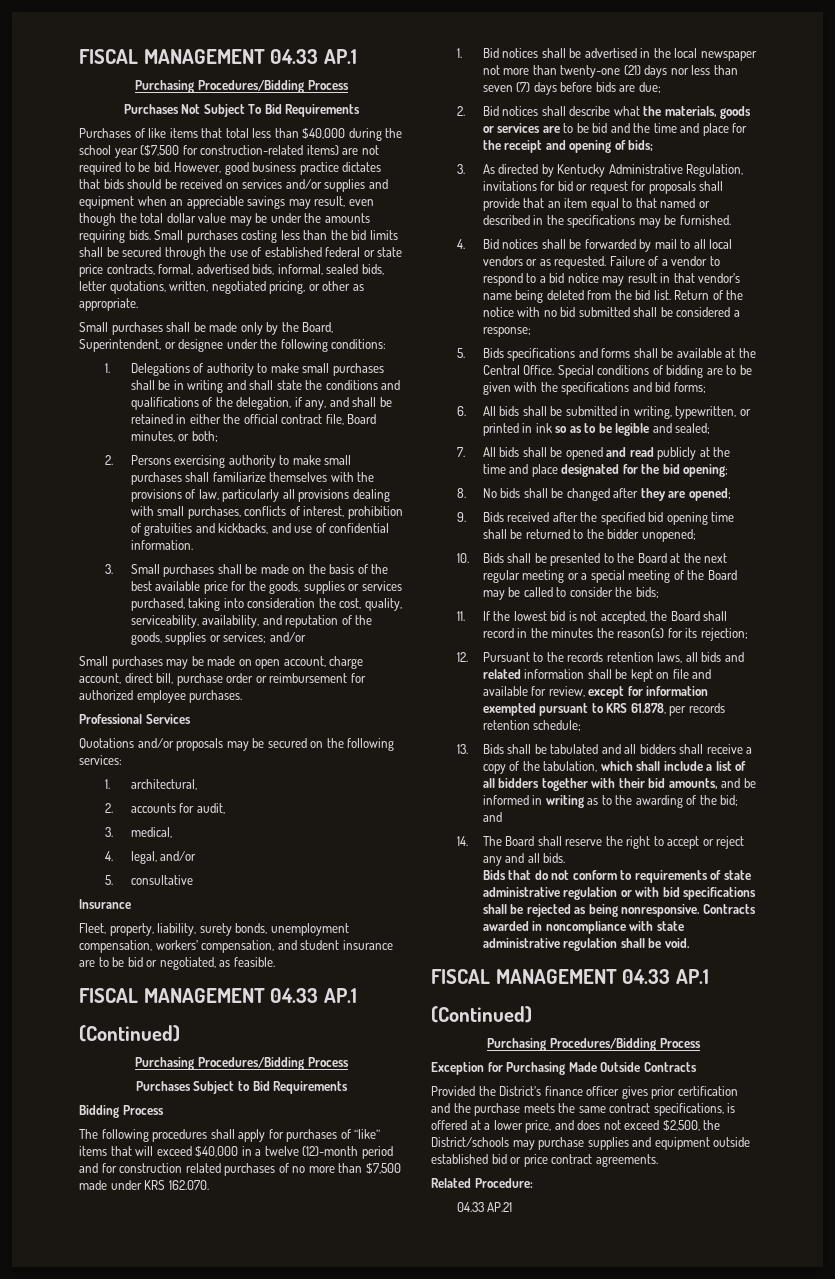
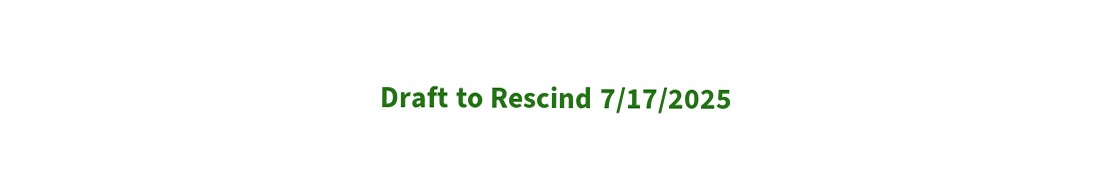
[79,49,357,64] [135,80,349,93] [123,104,361,117] [79,128,403,141] [79,145,379,158] [79,162,382,175] [79,179,388,192] [79,196,374,209] [79,213,370,226] [79,230,398,243] [79,247,403,260] [79,264,384,277] [79,281,364,294] [79,298,138,311] [79,322,334,335] [79,339,387,352] [104,363,384,376] [130,380,401,393] [130,397,392,410] [130,414,377,425] [130,431,218,442] [104,455,352,468] [130,472,375,485] [130,489,390,502] [130,506,403,519] [130,523,390,536] [130,540,193,550] [104,564,389,577] [130,581,402,594] [130,598,402,611] [130,615,373,628] [130,632,306,645] [79,656,364,669] [79,673,366,686] [79,690,243,703] [79,714,191,724] [79,738,395,751] [79,755,122,765] [104,779,197,790] [104,803,225,814] [104,827,172,838] [104,851,197,864] [104,875,193,885] [79,899,131,909] [79,923,349,936] [79,940,393,953] [79,957,275,970] [79,988,357,1003] [79,1025,180,1042] [135,1057,349,1070] [135,1081,349,1094] [79,1105,164,1118] [79,1129,381,1142] [79,1146,393,1159] [79,1163,401,1176] [79,1180,209,1190] [456,48,757,61] [482,65,738,78] [482,82,661,95] [456,106,752,119] [482,123,748,136] [482,140,654,153] [456,164,744,177] [482,181,724,194] [482,198,710,211] [482,215,731,228] [456,239,733,252] [482,256,720,269] [482,273,741,286] [482,290,744,303] [482,307,740,317] [482,327,531,337] [456,348,756,361] [482,365,752,378] [482,382,706,395] [456,406,751,419] [482,423,711,436] [456,447,731,460] [482,464,729,477] [456,488,731,501] [456,512,735,525] [482,529,696,542] [456,553,728,566] [482,570,737,583] [482,587,659,600] [456,611,728,624] [482,628,748,641] [456,652,744,663] [482,669,712,682] [482,686,709,699] [482,703,725,716] [482,720,582,731] [456,744,753,754] [482,761,747,774] [482,778,756,791] [482,795,739,808] [482,812,502,822] [456,836,745,849] [482,853,566,866] [482,870,751,883] [482,887,757,900] [482,904,756,917] [482,921,684,934] [482,938,690,951] [431,969,709,984] [431,1006,532,1023] [487,1038,701,1051] [431,1062,697,1075] [431,1086,738,1099] [431,1103,736,1116] [431,1120,721,1133] [431,1137,751,1150] [431,1154,658,1167] [431,1178,533,1188] [456,1202,513,1212] FISCAL MANAGEMENT 04.33 AP.1 // Purchasing Procedures/Bidding Process // Purchases Not Subject To Bid Requirements // Purchases of like items that total less than $40,000 during the school year ($7,500 for construction-related items) are not required to be bid. However, good business practice dictates that bids should be received on services and/or supplies and equipment when an appreciable savings may result, even though the total dollar value may be under the amounts requiring bids. Small purchases costing less than the bid limits shall be secured through the use of established federal or state price contracts, formal, advertised bids, informal, sealed bids, letter quotations, written, negotiated pricing, or other as appropriate. // Small purchases shall be made only by the Board, Superintendent, or designee under the following conditions: // 1. Delegations of authority to make small purchases shall be in writing and shall state the conditions and qualifications of the delegation, if any, and shall be retained in either the official contract file, Board minutes, or both; // 2. Persons exercising authority to make small purchases shall familiarize themselves with the provisions of law, particularly all provisions dealing with small purchases, conflicts of interest, prohibition of gratuities and kickbacks, and use of confidential information. // 3. Small purchases shall be made on the basis of the best available price for the goods, supplies or services purchased, taking into consideration the cost, quality, serviceability, availability, and reputation of the goods, supplies or services; and/or // Small purchases may be made on open account, charge account, direct bill, purchase order or reimbursement for authorized employee purchases. // Professional Services // Quotations and/or proposals may be secured on the following services: // 1. architectural, // 2. accounts for audit, // 3. medical, // 4. legal, and/or // 5. consultative // Insurance // Fleet, property, liability, surety bonds, unemployment compensation, workers’ compensation, and student insurance are to be bid or negotiated, as feasible. // FISCAL MANAGEMENT 04.33 AP.1 // (Continued) // Purchasing Procedures/Bidding Process // Purchases Subject to Bid Requirements // Bidding Process // The following procedures shall apply for purchases of “like” items that will exceed $40,000 in a twelve (12)-month period and for construction related purchases of no more than $7,500 made under KRS 162.070. // 1. Bid notices shall be advertised in the local newspaper not more than twenty-one (21) days nor less than seven (7) days before bids are due; // 2. Bid notices shall describe what the materials, goods or services are to be bid and the time and place for the receipt and opening of bids; // 3. As directed by Kentucky Administrative Regulation, invitations for bid or request for proposals shall provide that an item equal to that named or described in the specifications may be furnished. // 4. Bid notices shall be forwarded by mail to all local vendors or as requested. Failure of a vendor to respond to a bid notice may result in that vendor’s name being deleted from the bid list. Return of the notice with no bid submitted shall be considered a response; // 5. Bids specifications and forms shall be available at the Central Office. Special conditions of bidding are to be given with the specifications and bid forms; // 6. All bids shall be submitted in writing, typewritten, or printed in ink so as to be legible and sealed; // 7. All bids shall be opened and read publicly at the time and place designated for the bid opening; // 8. No bids shall be changed after they are opened; // 9. Bids received after the specified bid opening time shall be returned to the bidder unopened; // 10. Bids shall be presented to the Board at the next regular meeting or a special meeting of the Board may be called to consider the bids; // 11. If the lowest bid is not accepted, the Board shall record in the minutes the reason(s) for its rejection; // 12. Pursuant to the records retention laws, all bids and related information shall be kept on file and available for review, except for information exempted pursuant to KRS 61.878, per records retention schedule; // 13. Bids shall be tabulated and all bidders shall receive a copy of the tabulation, which shall include a list of all bidders together with their bid amounts, and be informed in writing as to the awarding of the bid; and // 14. The Board shall reserve the right to accept or reject any and all bids. // Bids that do not conform to requirements of state administrative regulation or with bid specifications shall be rejected as being nonresponsive. Contracts awarded in noncompliance with state administrative regulation shall be void. // FISCAL MANAGEMENT 04.33 AP.1 // (Continued) // Purchasing Procedures/Bidding Process // Exception for Purchasing Made Outside Contracts // Provided the District’s finance officer gives prior certification and the purchase meets the same contract specifications, is offered at a lower price, and does not exceed $2,500, the District/schools may purchase supplies and equipment outside established bid or price contract agreements. // Related Procedure: // 04.33 AP.21 -> [378,85,734,114] Draft to Rescind 7/17/2025

